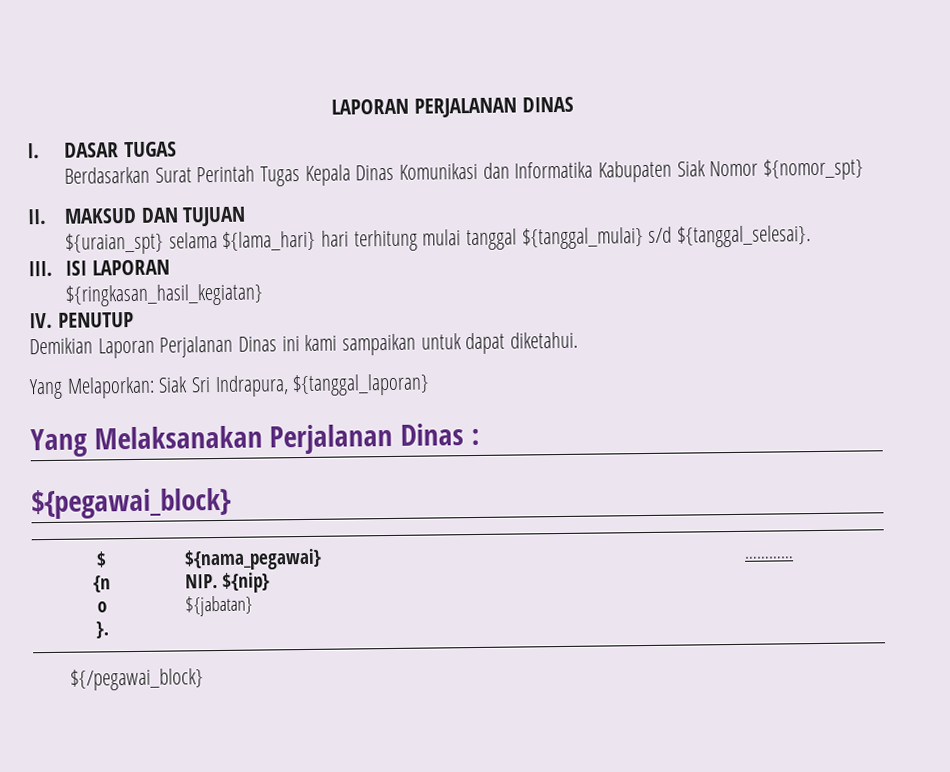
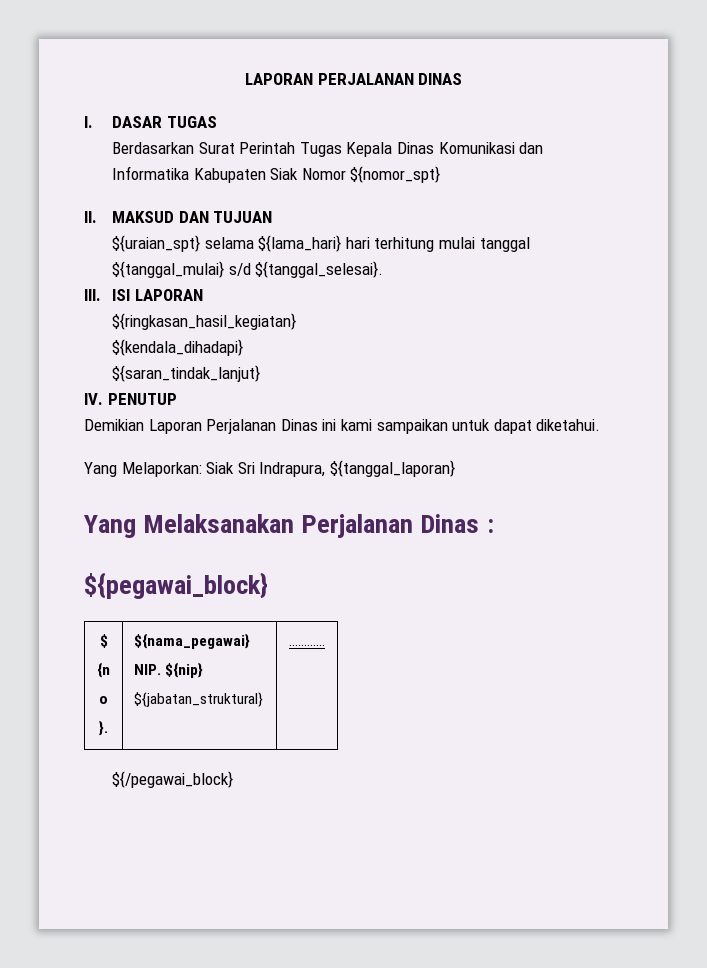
(265, 295) none -> [111,339,243,356] [111,365,260,382] // ${kendala_dihadapi} // ${saran_tindak_lanjut}
[184,595,253,617] ${jabatan} -> [134,692,264,707] ${jabatan_struktural}

